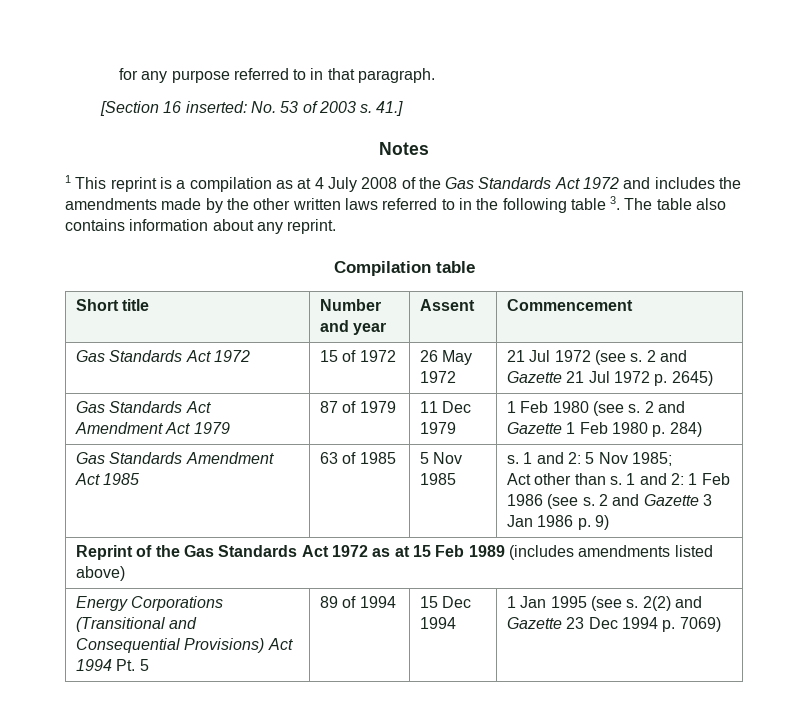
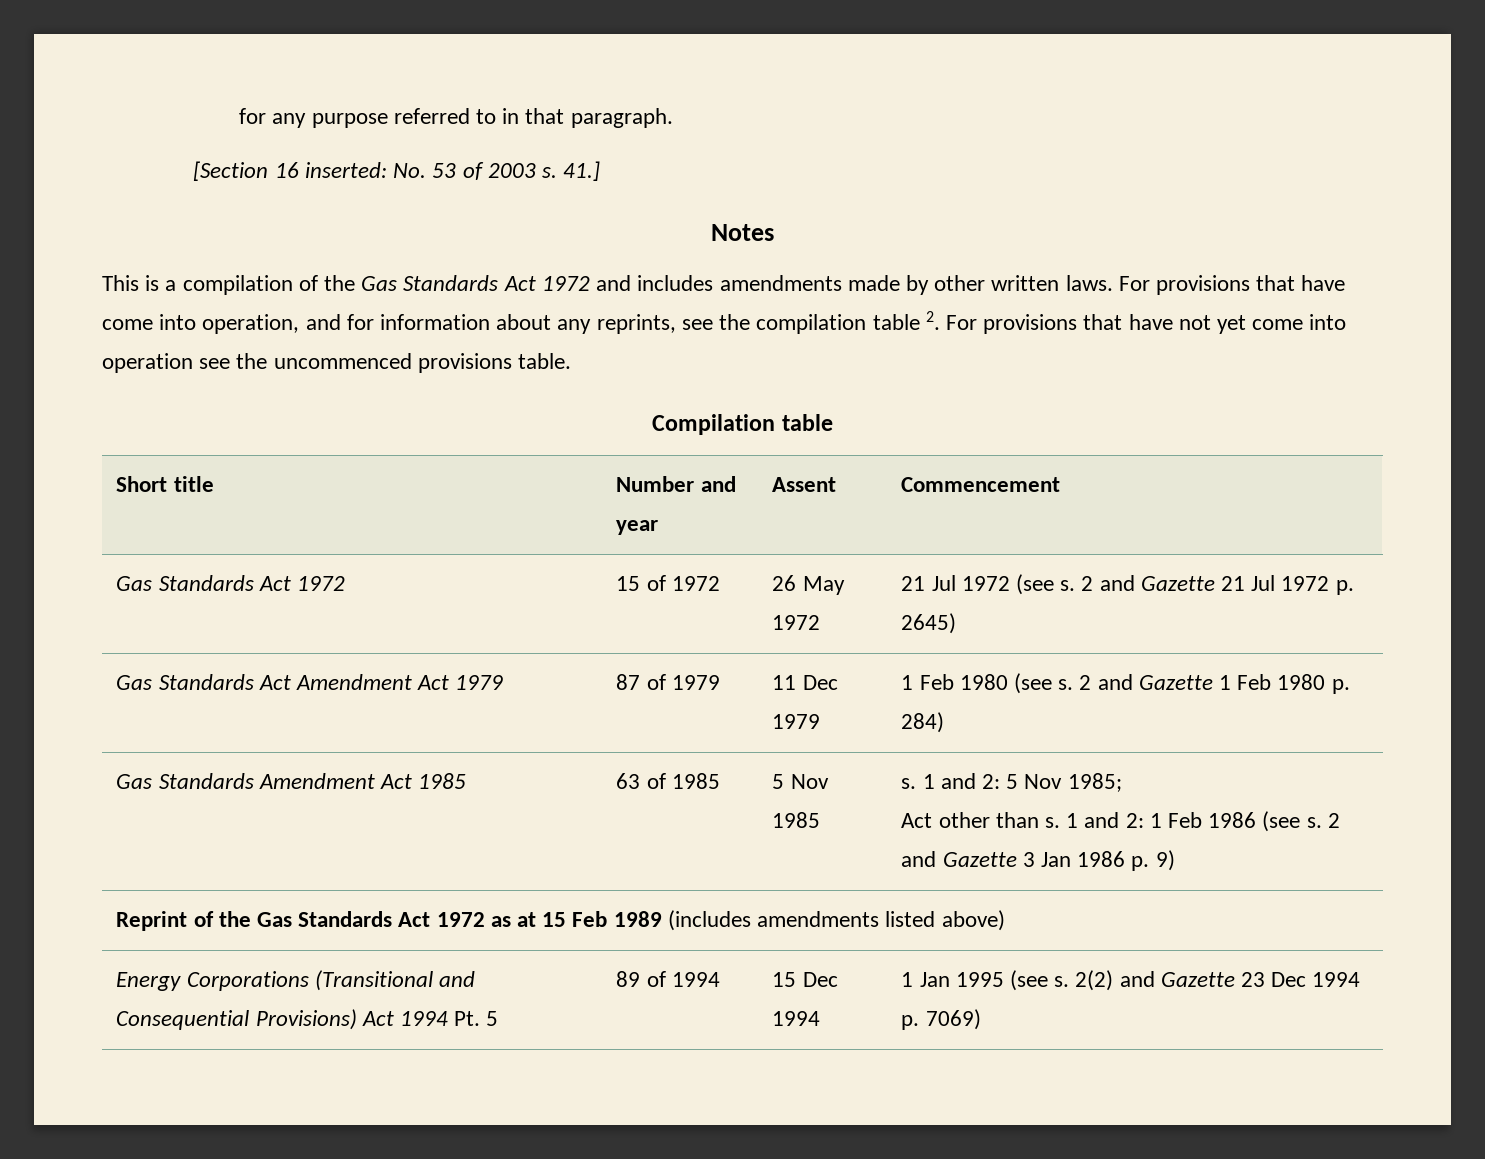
[65,175,398,192] 1 This reprint is a compilation as at 4 July 2008 -> [102,275,293,295] This is a compilation
[719,177,742,189] the -> (714, 283) none
[226,198,249,210] the -> (929, 285) none
[344,196,727,213] [65,219,337,234] laws referred to in the following table 3. The table also contains information about any reprint. -> [1065,275,1346,295] [102,311,1347,334] [102,353,572,373] laws. For provisions that have come into operation, and for information about any reprints, see the compilation table 2. For provisions that have not yet come into operation see the uncommenced provisions table.

